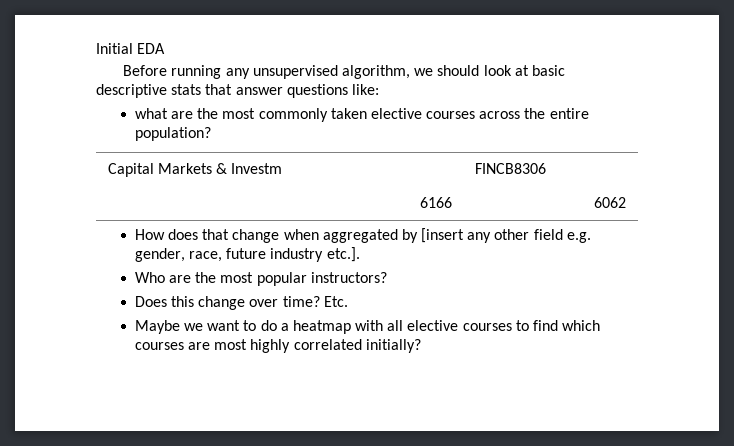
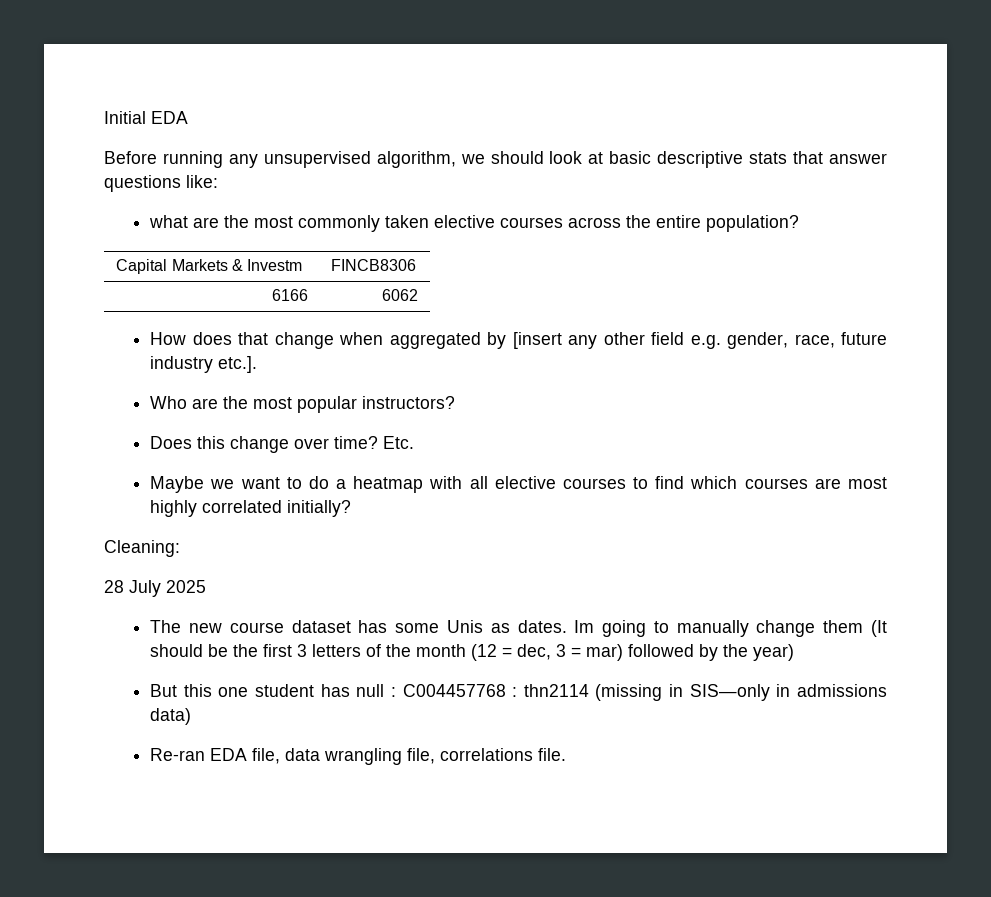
(421, 346) none -> [104,540,180,557] [104,580,206,597] [150,620,887,637] [150,644,795,661] [150,684,887,701] [150,708,192,725] [150,748,567,765] // Cleaning: // 28 July 2025 // The new course dataset has some Unis as dates. Im going to manually change them (It should be the first 3 letters of the month (12 = dec, 3 = mar) followed by the year) // But this one student has null : C004457768 : thn2114 (missing in SIS—only in admissions data) // Re-ran EDA file, data wrangling file, correlations file.

